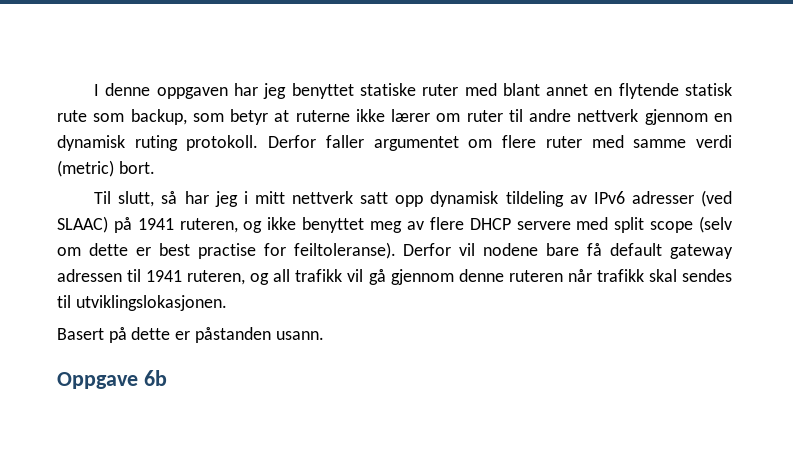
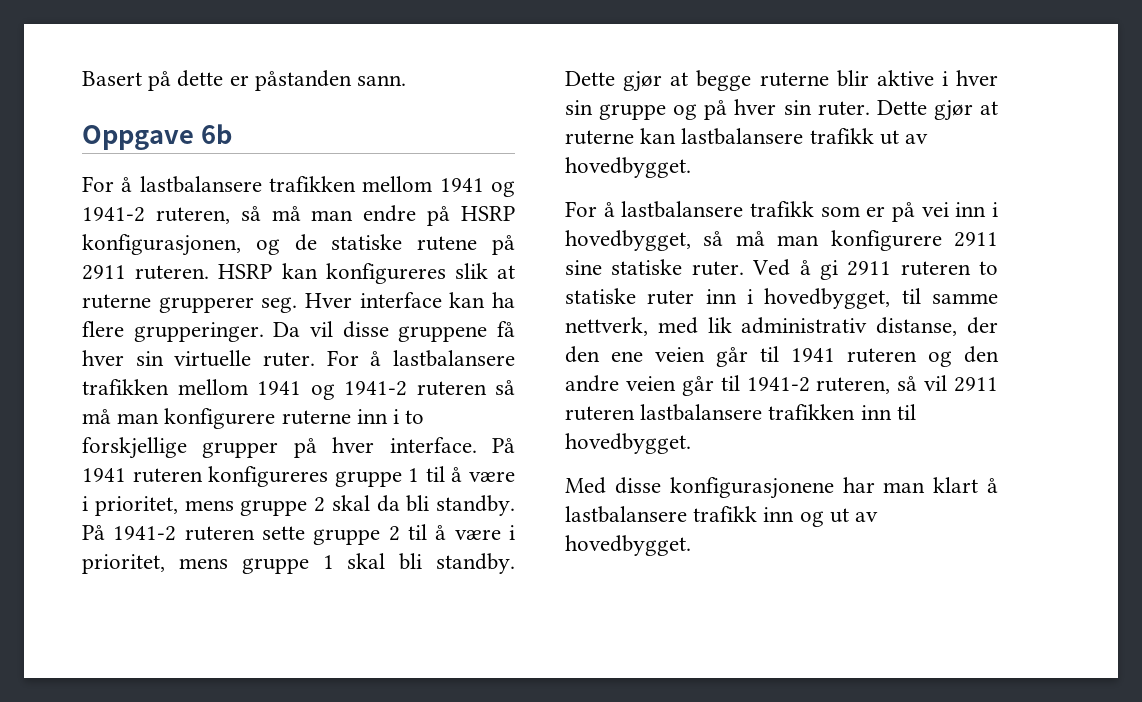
[94,83,733,99] [57,109,732,125] [57,135,733,151] [57,160,155,177] [94,190,733,207] [57,216,733,233] [57,242,733,259] [57,269,733,285] [57,295,227,311] I denne oppgaven har jeg benyttet statiske ruter med blant annet en flytende statisk rute som backup, som betyr at ruterne ikke lærer om ruter til andre nettverk gjennom en dynamisk ruting protokoll. Derfor faller argumentet om flere ruter med samme verdi (metric) bort. // Til slutt, så har jeg i mitt nettverk satt opp dynamisk tildeling av IPv6 adresser (ved SLAAC) på 1941 ruteren, og ikke benyttet meg av flere DHCP servere med split scope (selv om dette er best practise for feiltoleranse). Derfor vil nodene bare få default gateway adressen til 1941 ruteren, og all trafikk vil gå gjennom denne ruteren når trafikk skal sendes til utviklingslokasjonen. // -> (82, 78) none
[275,331,324,340] usann. -> [357,75,407,86] sann.
(167, 378) none -> [82,176,515,197] [82,205,515,226] [82,234,515,256] [82,263,515,284] [82,292,515,313] [82,321,515,342] [82,350,515,367] [82,379,515,400] [82,408,425,429] [82,437,515,459] [82,466,515,487] [82,495,515,516] [82,524,515,545] [82,553,515,574] [565,70,998,92] [565,99,998,121] [565,128,929,145] [565,157,691,178] [565,201,998,222] [565,230,998,251] [565,259,998,280] [565,288,998,309] [565,317,998,336] [565,346,999,367] [565,375,998,396] [565,404,916,421] [565,433,691,454] [565,477,998,499] [565,506,879,527] [565,535,691,556] // For å lastbalansere trafikken mellom 1941 og 1941-2 ruteren, så må man endre på HSRP konfigurasjonen, og de statiske rutene på 2911 ruteren. HSRP kan konfigureres slik at ruterne grupperer seg. Hver interface kan ha flere grupperinger. Da vil disse gruppene få hver sin virtuelle ruter. For å lastbalansere trafikken mellom 1941 og 1941-2 ruteren så må man konfigurere ruterne inn i to forskjellige grupper på hver interface. På 1941 ruteren konfigureres gruppe 1 til å være i prioritet, mens gruppe 2 skal da bli standby. På 1941-2 ruteren sette gruppe 2 til å være i prioritet, mens gruppe 1 skal bli standby. Dette gjør at begge ruterne blir aktive i hver sin gruppe og på hver sin ruter. Dette gjør at ruterne kan lastbalansere trafikk ut av hovedbygget. // For å lastbalansere trafikk som er på vei inn i hovedbygget, så må man konfigurere 2911 sine statiske ruter. Ved å gi 2911 ruteren to statiske ruter inn i hovedbygget, til samme nettverk, med lik administrativ distanse, der den ene veien går til 1941 ruteren og den andre veien går til 1941-2 ruteren, så vil 2911 ruteren lastbalansere trafikken inn til hovedbygget. // Med disse konfigurasjonene har man klart å lastbalansere trafikk inn og ut av hovedbygget.

